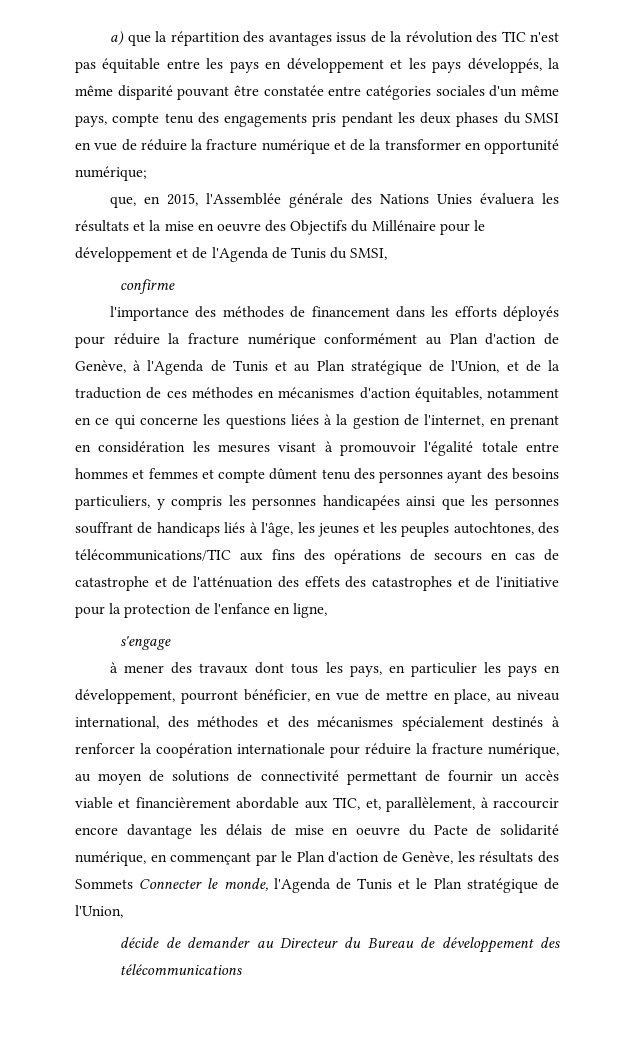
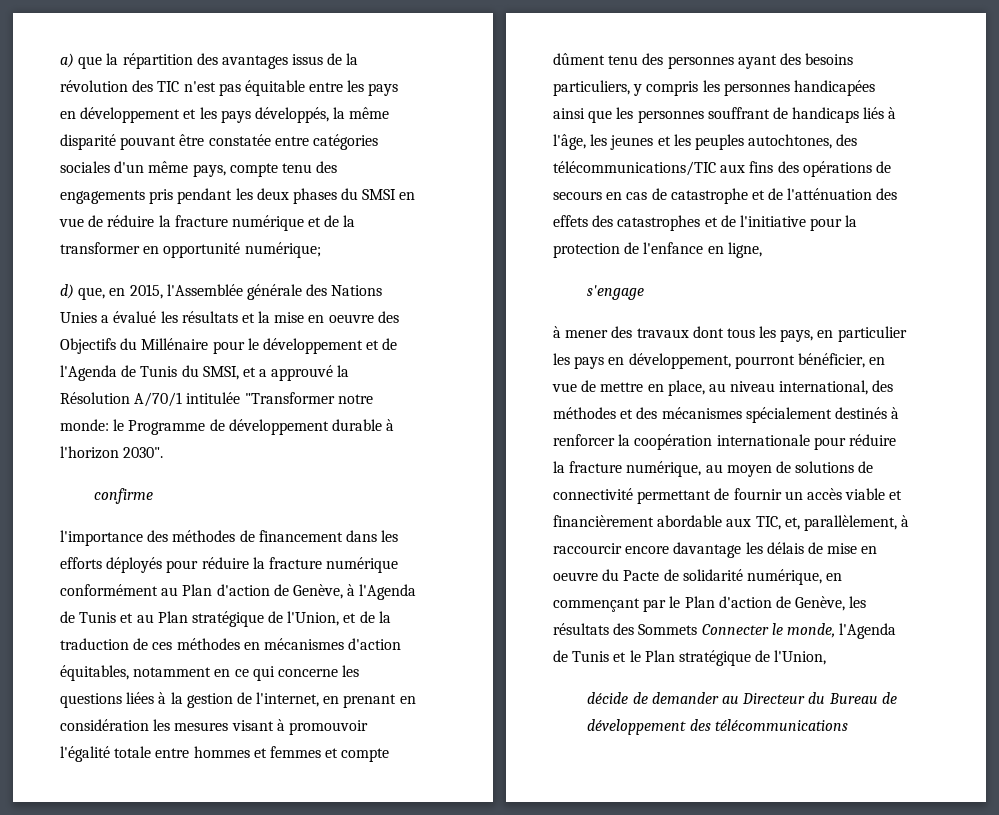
(147, 173) none -> [60,284,74,299] d)
[480,193,536,205] évaluera -> [101,311,157,323] a évalué
(388, 254) none -> [242,365,350,381] [60,392,373,407] [60,419,395,435] [60,446,164,459] et a approuvé la Résolution A/70/1 intitulée "Transformer notre monde: le Programme de développement durable à l'horizon 2030".

